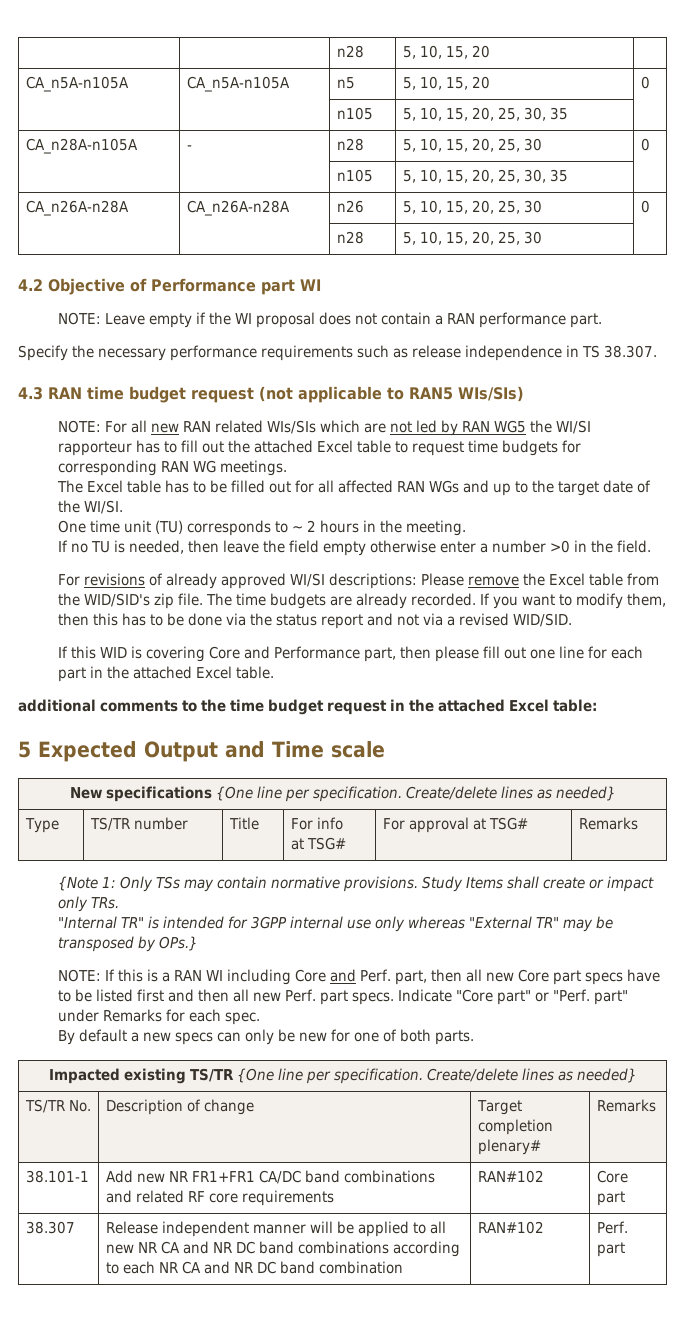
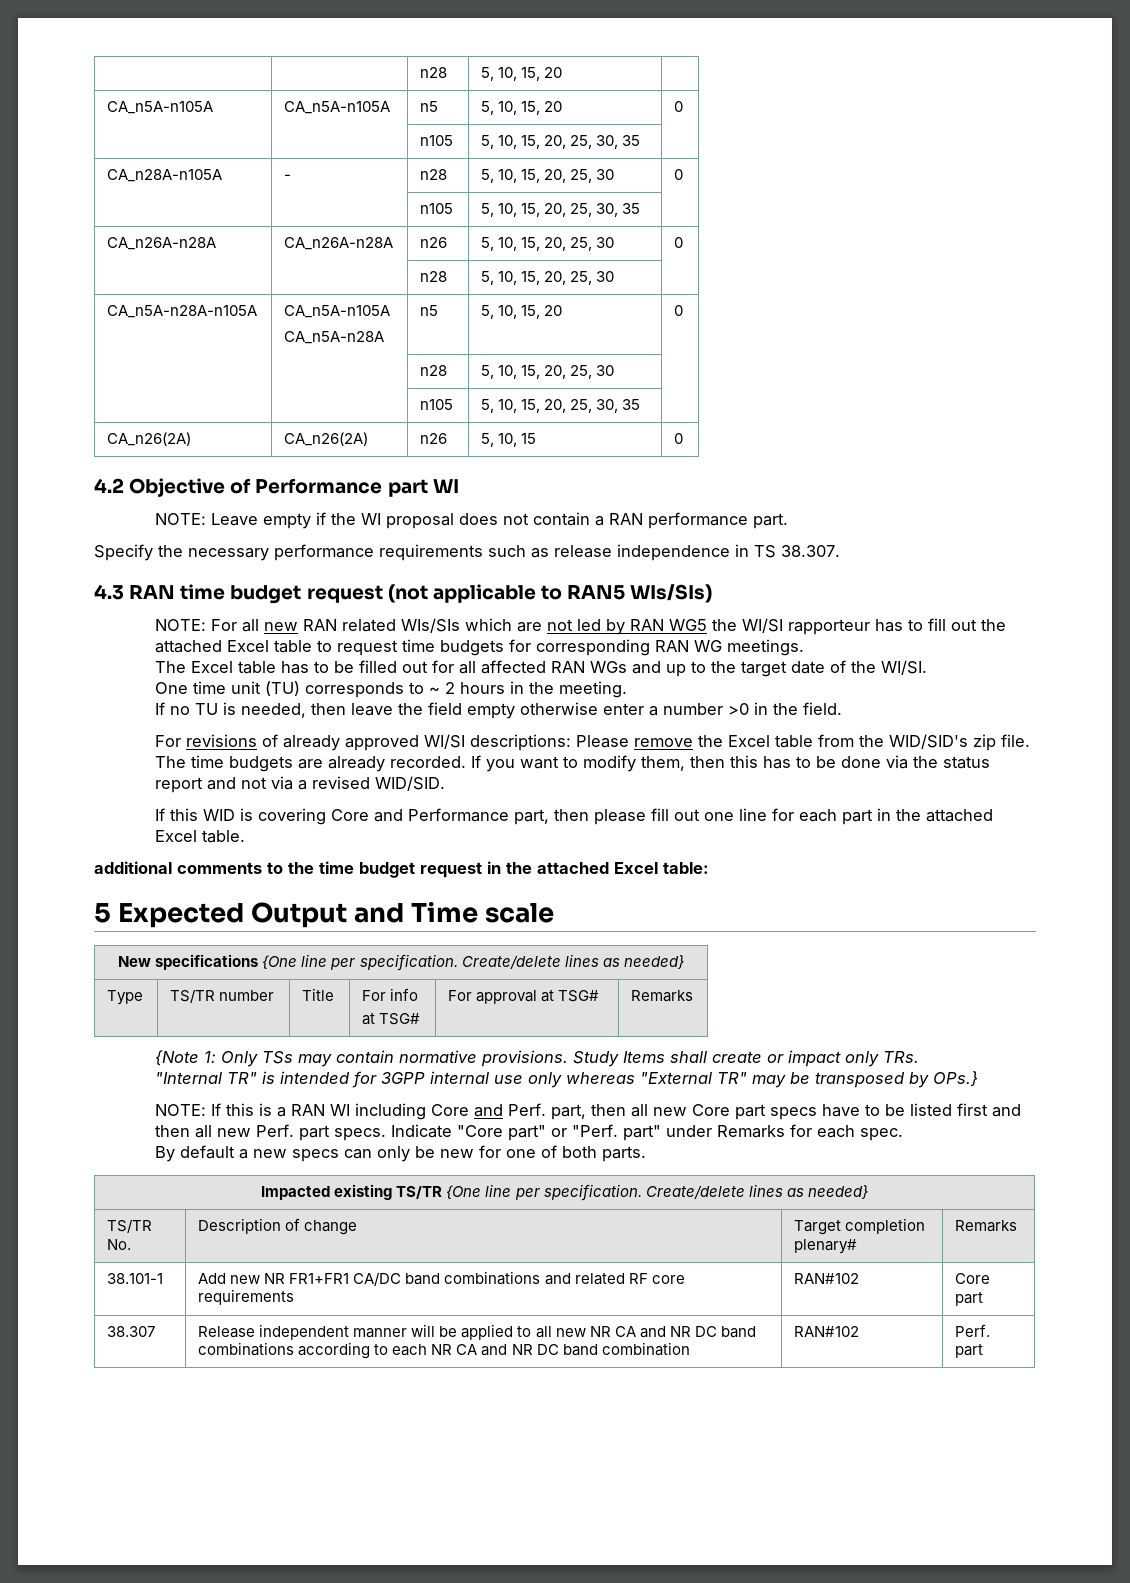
(542, 237) none -> [107,305,258,318] [284,305,391,318] [284,331,385,344] [420,305,439,316] [481,305,563,319] [674,305,684,316] [420,365,448,376] [481,365,615,379] [420,399,454,410] [481,399,641,413] [107,432,192,446] [284,432,369,446] [420,433,448,444] [481,433,537,447] [674,433,684,444] // CA_n5A-n28A-n105A | CA_n5A-n105A // CA_n5A-n28A | n5 | 5, 10, 15, 20 | 0 // | | n28 | 5, 10, 15, 20, 25, 30 | // | | n105 | 5, 10, 15, 20, 25, 30, 35 | // CA_n26(2A) | CA_n26(2A) | n26 | 5, 10, 15 | 0

